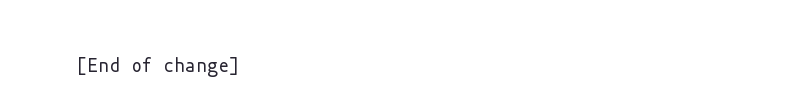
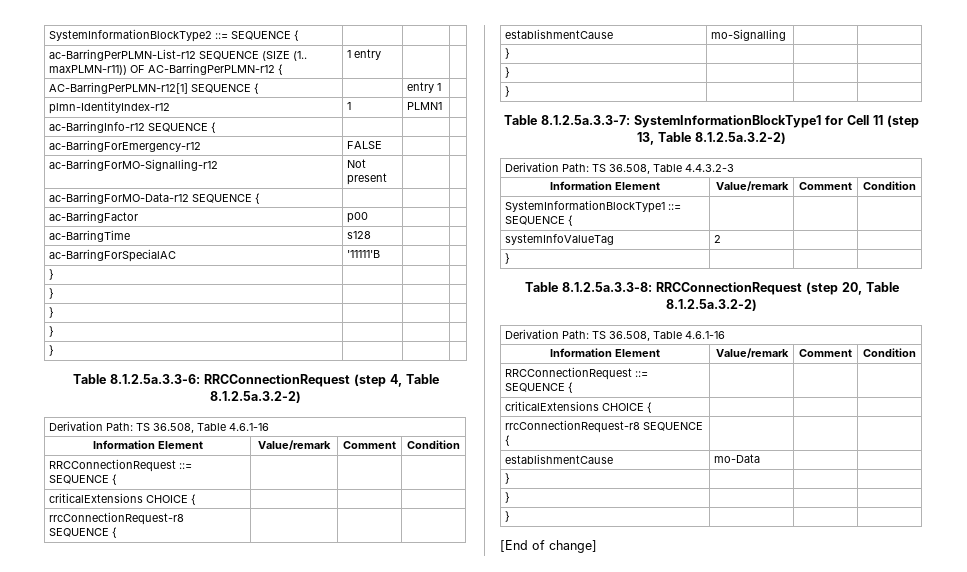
(76, 66) none -> [49,29,300,42] [49,49,308,61] [49,63,284,75] [347,49,382,60] [49,82,260,94] [407,82,442,93] [49,101,171,114] [347,102,352,110] [407,102,443,110] [49,121,217,133] [49,140,202,152] [347,141,383,149] [49,159,219,171] [347,159,367,168] [347,173,388,185] [49,192,261,204] [49,211,139,223] [347,212,369,223] [49,230,131,242] [347,231,372,239] [49,249,177,262] [347,250,381,258] [49,269,55,280] [49,288,55,299] [49,307,55,318] [49,326,55,337] [49,345,55,356] [72,374,439,387] [210,391,301,403] [49,421,270,433] [92,440,203,449] [258,440,331,450] [343,441,396,449] [407,440,460,449] [49,459,193,472] [49,474,118,485] [49,493,197,505] [49,512,185,525] [49,527,118,538] [505,29,614,39] [711,29,787,41] [505,48,511,59] [505,67,511,78] [505,86,511,97] [504,115,919,128] [637,132,786,145] [505,162,735,174] [550,181,660,190] [715,181,789,191] [799,182,852,190] [863,181,916,190] [505,200,682,213] [505,215,574,226] [505,234,615,245] [714,235,722,243] [505,253,511,264] [524,282,899,295] [666,299,757,311] [505,329,726,341] [550,348,660,357] [715,348,789,358] [799,349,852,357] [863,348,916,357] [505,367,649,380] [505,382,574,393] [505,401,653,413] [505,420,704,433] [505,435,511,446] [505,454,614,464] [714,454,761,463] [505,473,511,484] [505,492,511,503] [505,511,511,522] SystemInformationBlockType2 ::= SEQUENCE { | | | // ac-BarringPerPLMN-List-r12 SEQUENCE (SIZE (1.. maxPLMN-r11)) OF AC-BarringPerPLMN-r12 { | 1 entry | | // AC-BarringPerPLMN-r12[1] SEQUENCE { | | entry 1 | // plmn-IdentityIndex-r12 | 1 | PLMN1 | // ac-BarringInfo-r12 SEQUENCE { | | | // ac-BarringForEmergency-r12 | FALSE | | // ac-BarringForMO-Signalling-r12 | Not present | | // ac-BarringForMO-Data-r12 SEQUENCE { | | | // ac-BarringFactor | p00 | | // ac-BarringTime | s128 | | // ac-BarringForSpecialAC | '11111'B | | // } | | | // } | | | // } | | | // } | | | // } | | | // Table 8.1.2.5a.3.3-6: RRCConnectionRequest (step 4, Table 8.1.2.5a.3.2-2) // Derivation Path: TS 36.508, Table 4.6.1-16 // Information Element | Value/remark | Comment | Condition // RRCConnectionRequest ::= SEQUENCE { | | | // criticalExtensions CHOICE { | | | // rrcConnectionRequest-r8 SEQUENCE { | | | // establishmentCause | mo-Signalling | | // } | | | // } | | | // } | | | // Table 8.1.2.5a.3.3-7: SystemInformationBlockType1 for Cell 11 (step 13, Table 8.1.2.5a.3.2-2) // Derivation Path: TS 36.508, Table 4.4.3.2-3 // Information Element | Value/remark | Comment | Condition // SystemInformationBlockType1 ::= SEQUENCE { | | | // systemInfoValueTag | 2 | | // } | | | // Table 8.1.2.5a.3.3-8: RRCConnectionRequest (step 20, Table 8.1.2.5a.3.2-2) // Derivation Path: TS 36.508, Table 4.6.1-16 // Information Element | Value/remark | Comment | Condition // RRCConnectionRequest ::= SEQUENCE { | | | // criticalExtensions CHOICE { | | | // rrcConnectionRequest-r8 SEQUENCE { | | | // establishmentCause | mo-Data | | // } | | | // } | | | // } | | | //

